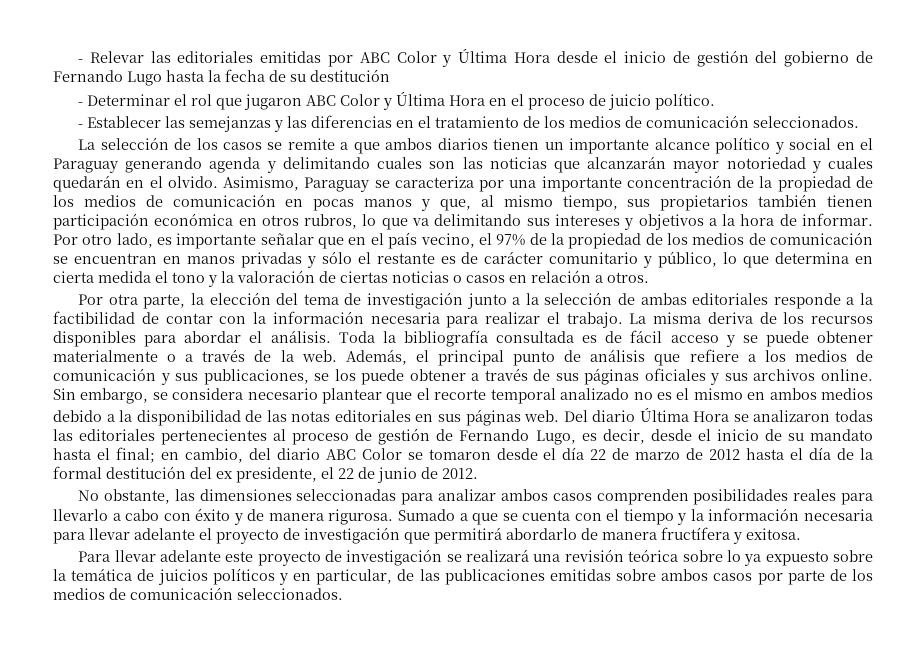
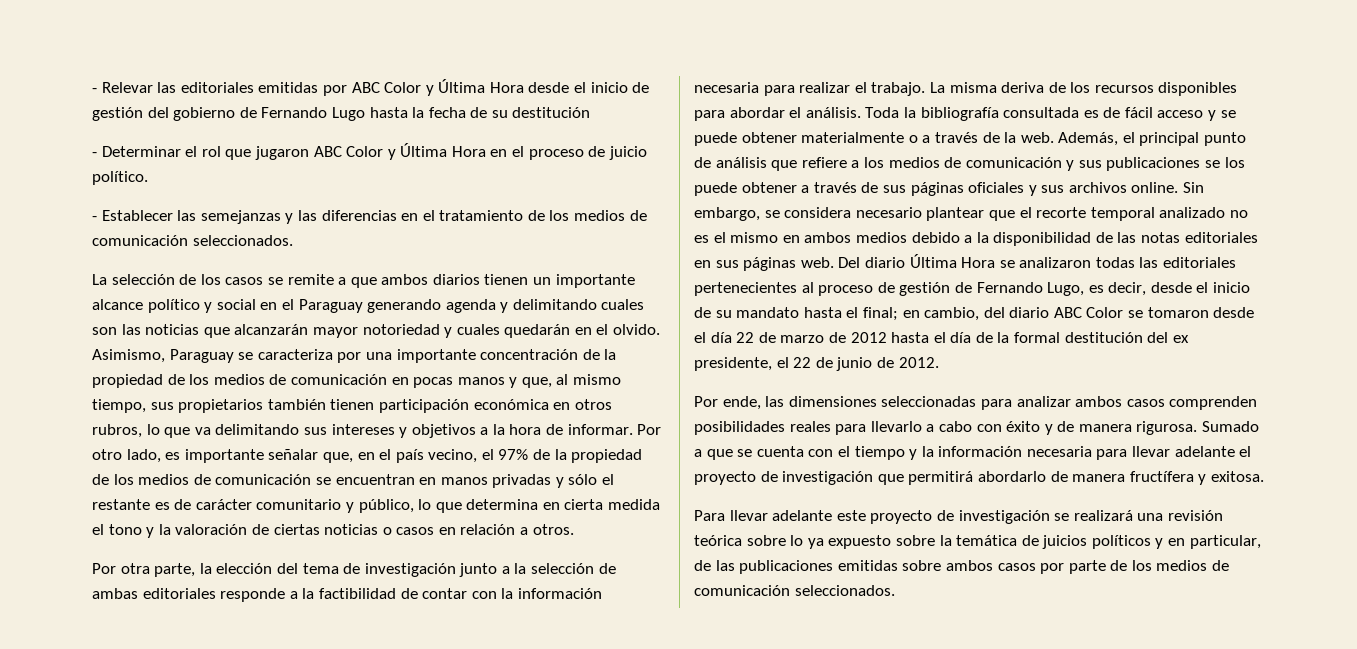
[318,237,345,249] que -> [322,452,353,463] que,
[203,369,309,385] publicaciones, -> [1106,157,1201,171] publicaciones
[78,489,170,504] No obstante, -> [694,396,761,410] Por ende,

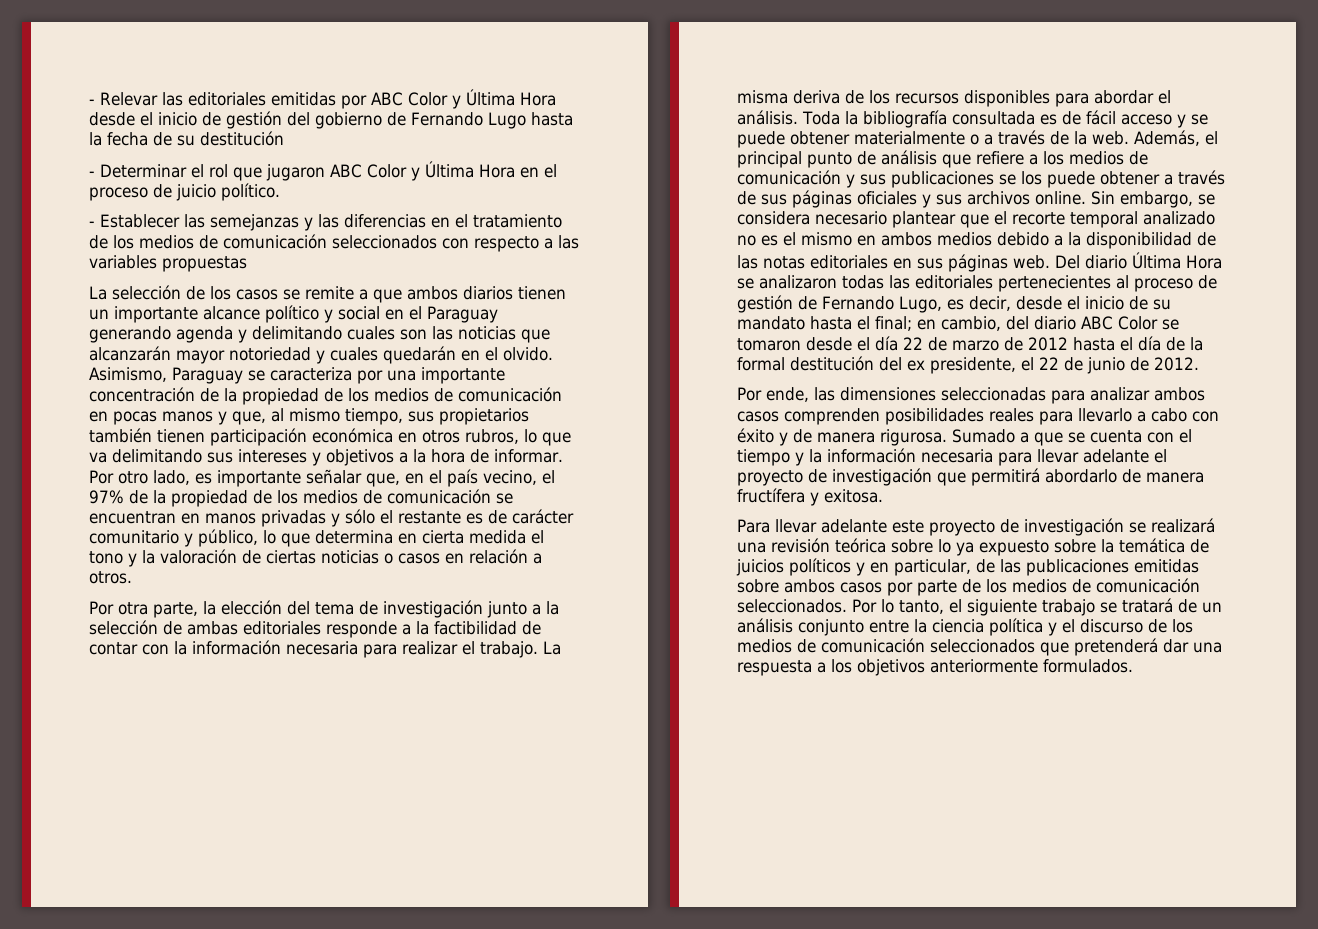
[192,235,293,246] seleccionados. -> [332,235,579,252] [89,255,247,272] seleccionados con respecto a las variables propuestas
(895, 590) none -> [852,598,1222,616] [737,618,1193,636] [737,638,1222,656] [737,659,1133,676] Por lo tanto, el siguiente trabajo se tratará de un análisis conjunto entre la ciencia política y el discurso de los medios de comunicación seleccionados que pretenderá dar una respuesta a los objetivos anteriormente formulados.

